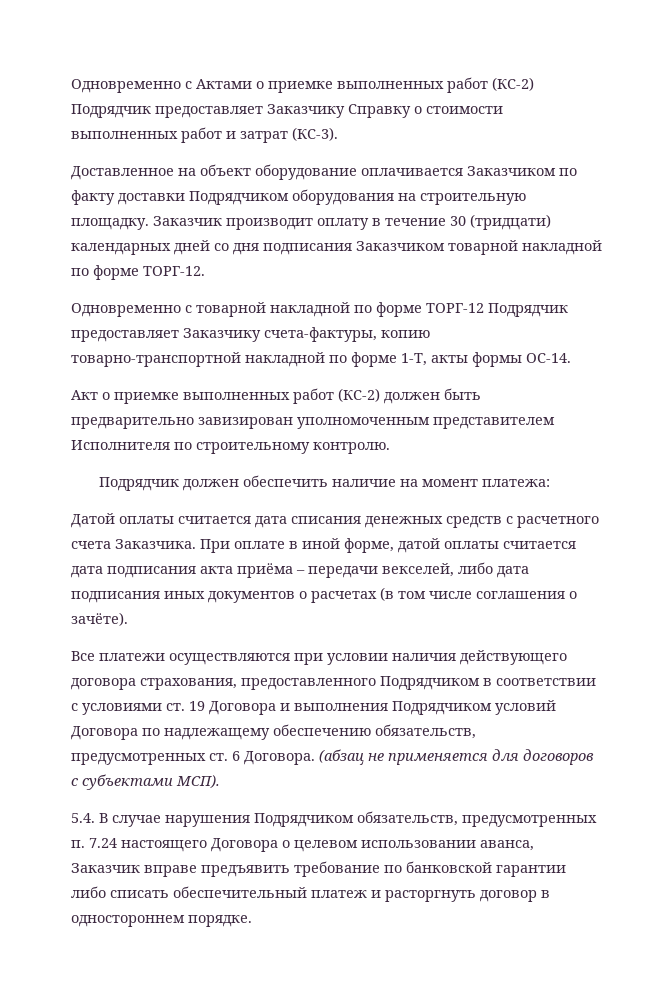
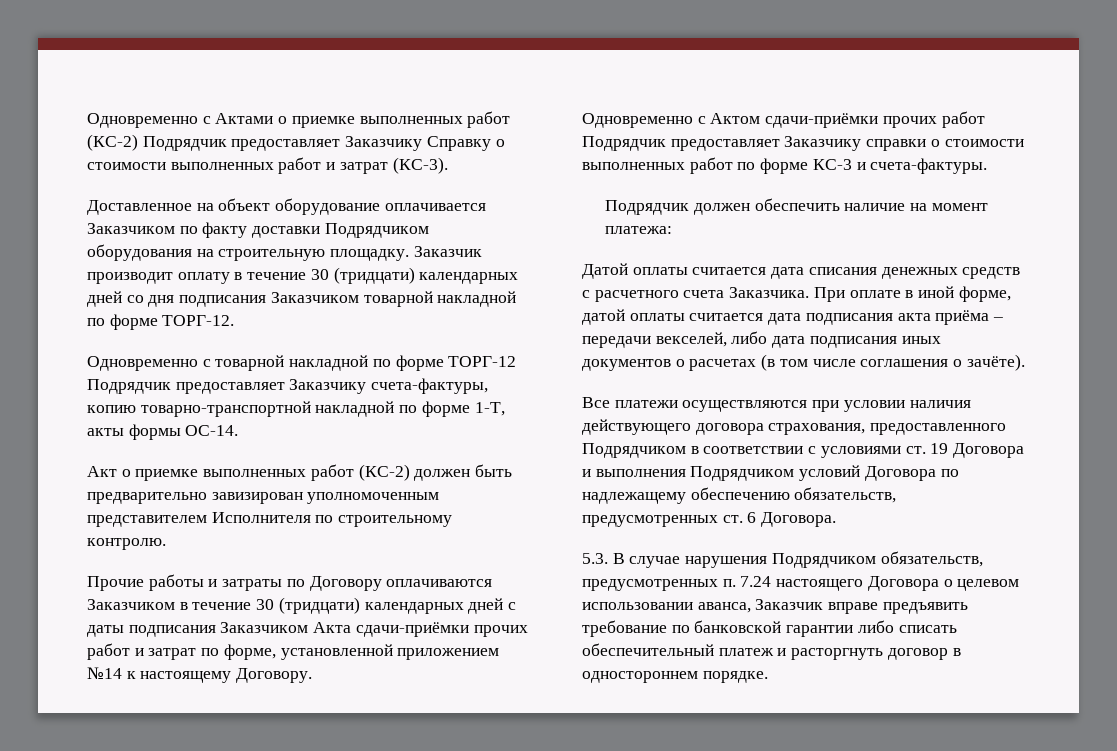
(390, 448) none -> [87,574,493,591] [87,597,517,614] [87,622,528,637] [87,643,500,660] [87,667,313,683] [582,111,985,128] [582,136,1024,151] [582,157,988,174] // Прочие работы и затраты по Договору оплачиваются Заказчиком в течение 30 (тридцати) календарных дней с даты подписания Заказчиком Акта сдачи-приёмки прочих работ и затрат по форме, установленной приложением №14 к настоящему Договору. // Одновременно с Актом сдачи-приёмки прочих работ Подрядчик предоставляет Заказчику справки о стоимости выполненных работ по форме КС-3 и счета-фактуры.
[319,749,594,765] [71,774,220,790] [71,813,95,823] (абзац не применяется для договоров с субъектами МСП). // 5.4. -> [582,553,608,564] // 5.3.

